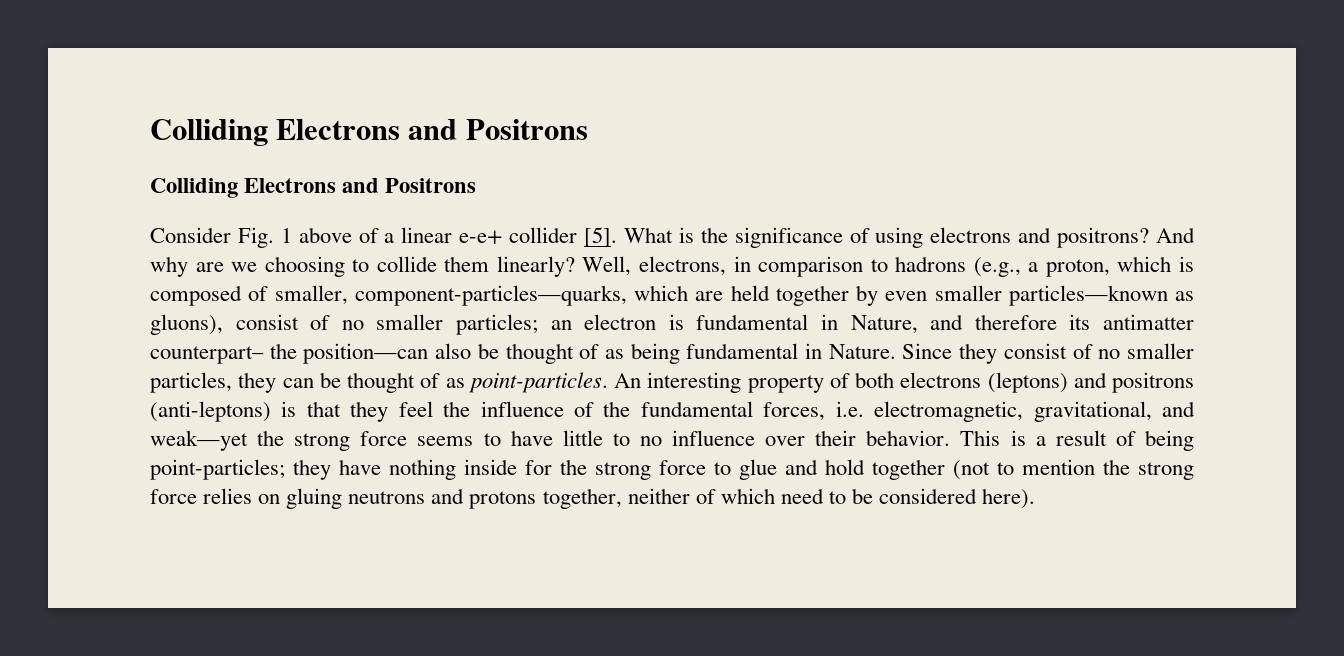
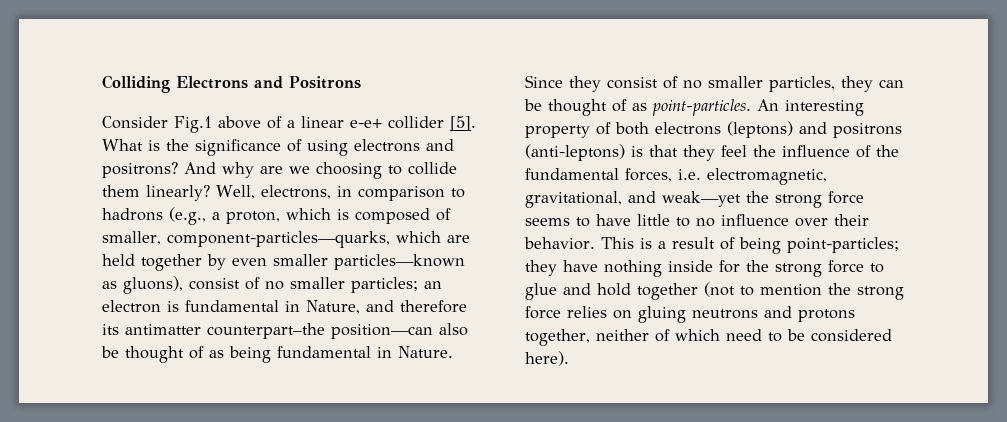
[150,119,588,146] [150,178,477,198] Colliding Electrons and Positrons // Colliding Electrons and Positrons -> [102,75,361,93] Colliding Electrons and Positrons
[237,227,292,248] Fig. 1 -> [174,116,212,133] Fig.1
[150,343,297,364] counterpart– the -> [207,323,325,339] counterpart–the

